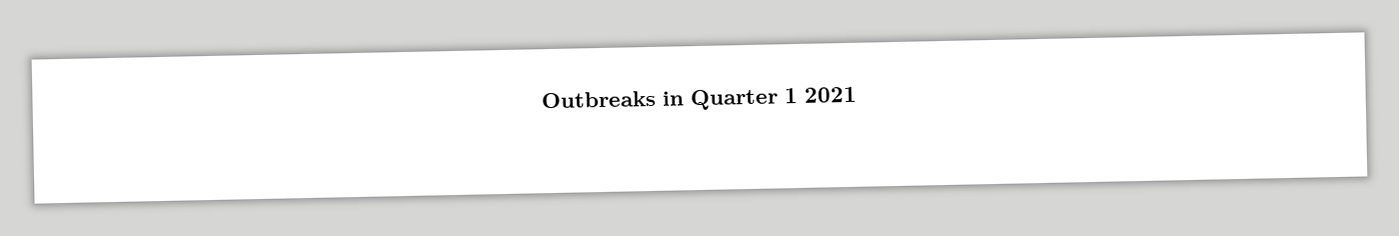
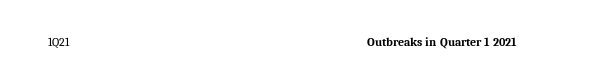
(541, 99) none -> [48,37,70,49] 1Q21 //

